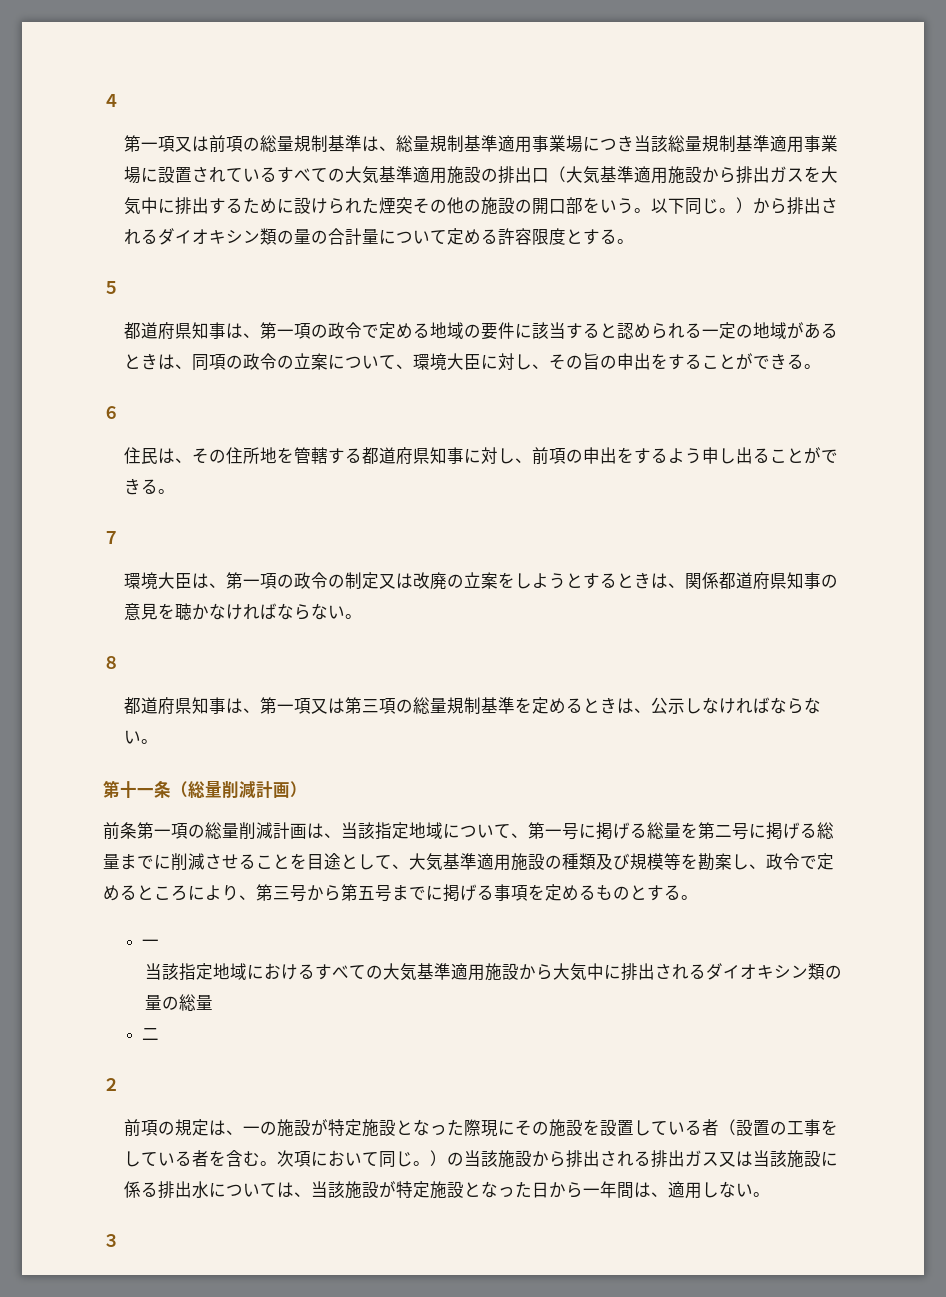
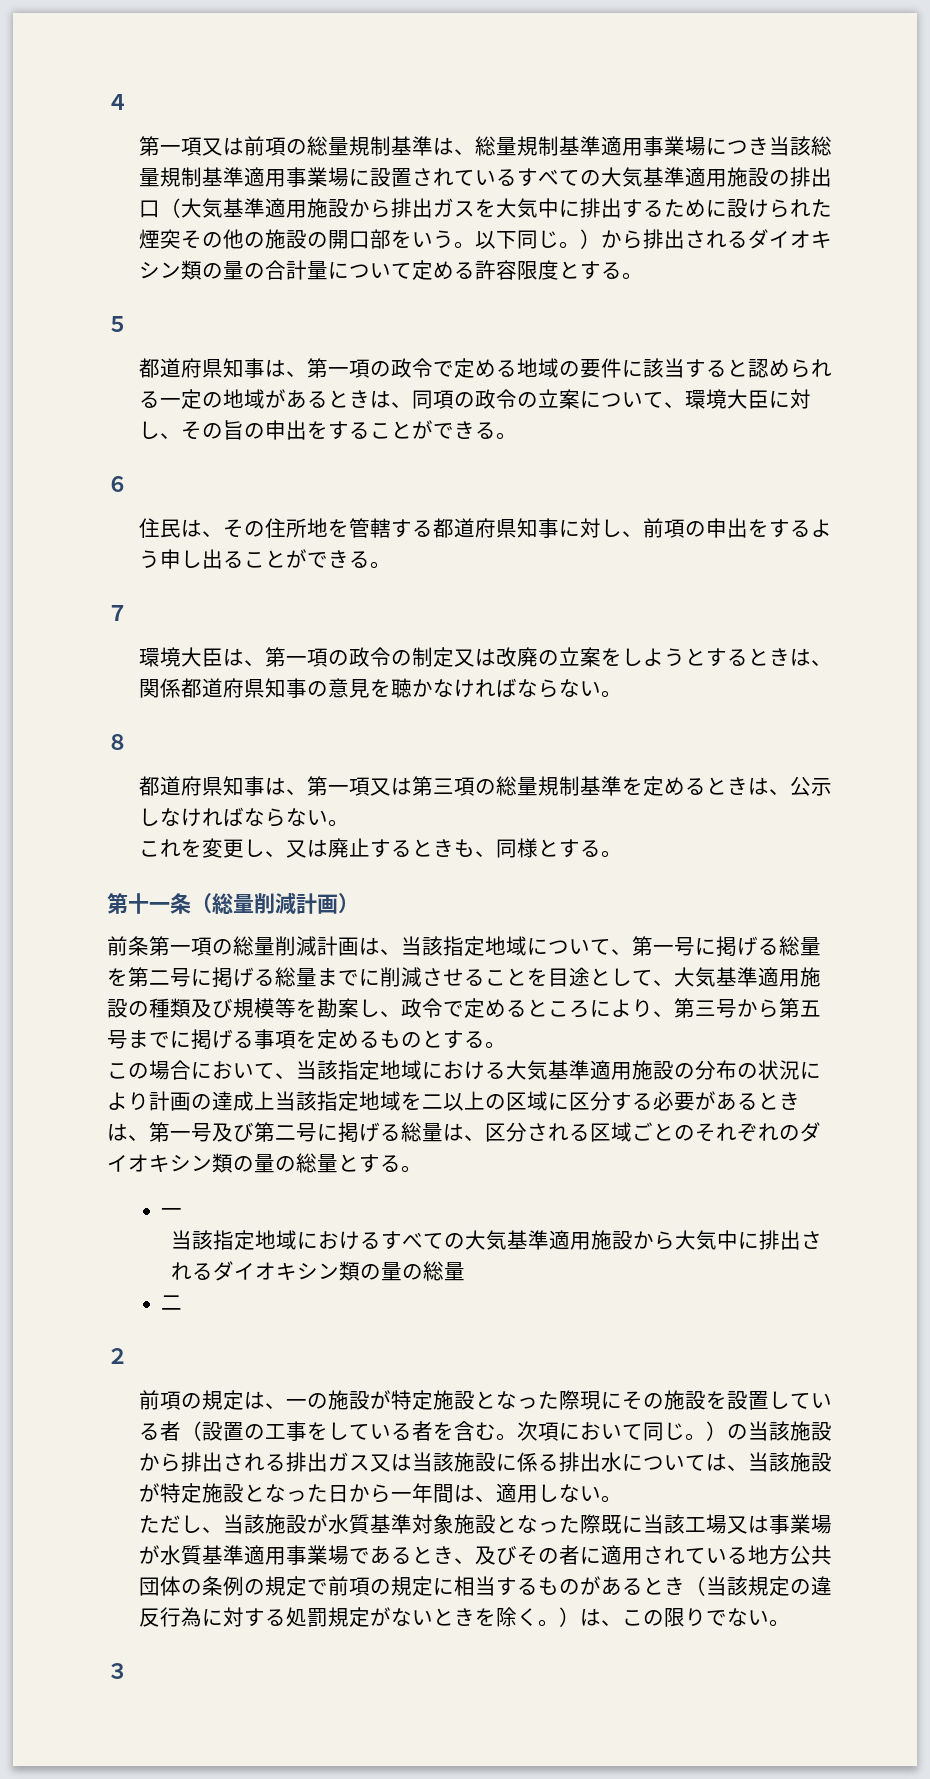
(159, 741) none -> [138,838,622,858] // これを変更し、又は廃止するときも、同様とする。
(698, 897) none -> [107,1060,821,1080] [107,1091,800,1111] [107,1122,821,1143] [107,1153,422,1173] // この場合において、当該指定地域における大気基準適用施設の分布の状況により計画の達成上当該指定地域を二以上の区域に区分する必要があるときは、第一号及び第二号に掲げる総量は、区分される区域ごとのそれぞれのダイオキシン類の量の総量とする。
(771, 1194) none -> [138,1514,832,1534] [138,1545,832,1565] [138,1576,832,1596] [138,1607,790,1627] // ただし、当該施設が水質基準対象施設となった際既に当該工場又は事業場が水質基準適用事業場であるとき、及びその者に適用されている地方公共団体の条例の規定で前項の規定に相当するものがあるとき（当該規定の違反行為に対する処罰規定がないときを除く。）は、この限りでない。

